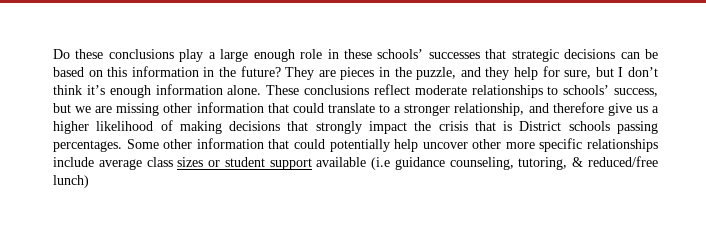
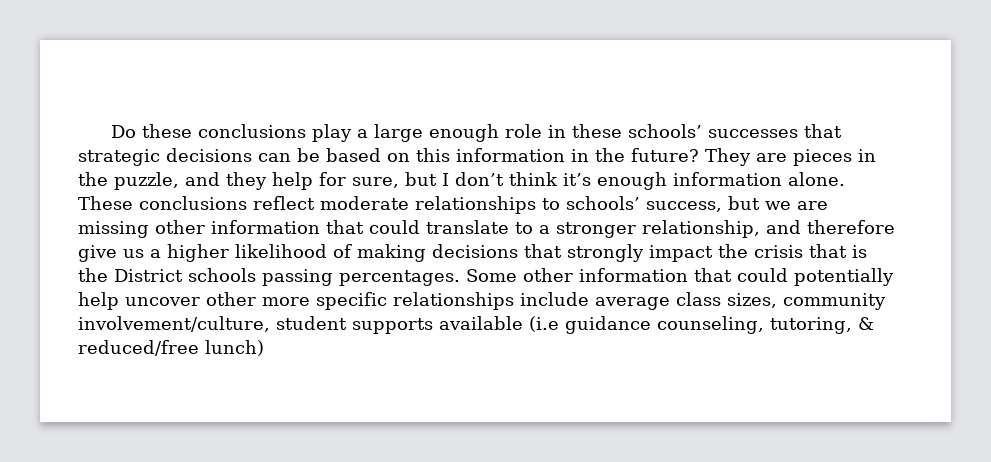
(513, 126) none -> [78,268,108,282] the
[177,157,312,170] sizes or student support -> [727,293,886,310] [78,316,433,334] sizes, community involvement/culture, student supports

